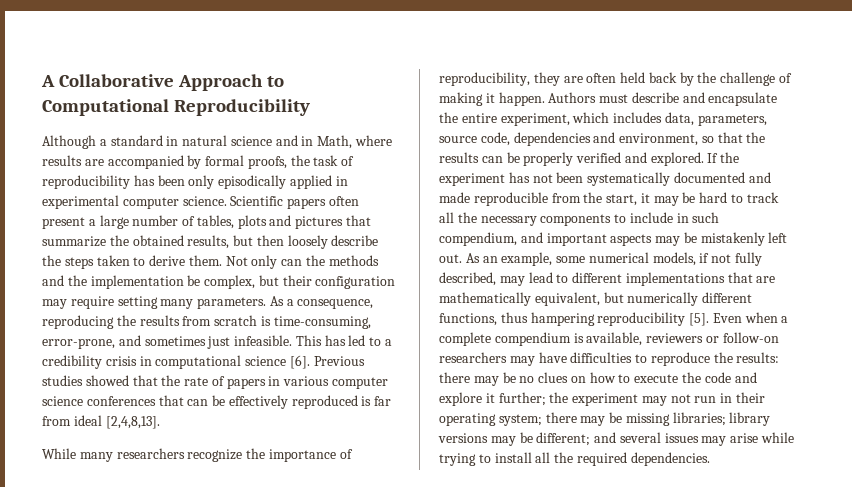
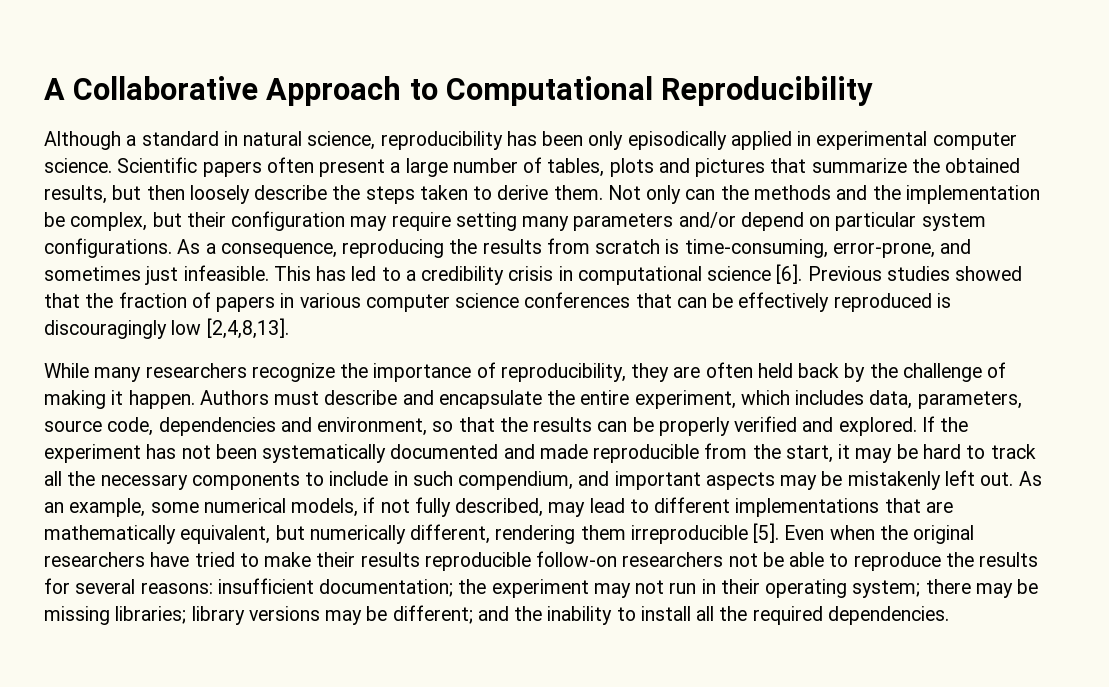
[230,135,393,149] [42,155,355,169] science and in Math, where results are accompanied by formal proofs, the task of -> [307,131,376,150] science,
[197,297,267,309] parameters. -> [573,212,986,231] [44,238,172,258] parameters and/or depend on particular system configurations.
[184,377,209,386] rate -> [118,292,187,308] fraction
[374,396,392,406] [42,415,102,426] far from ideal -> [44,320,202,339] discouragingly low
[702,292,753,303] [439,312,789,326] [439,332,779,346] [439,352,780,366] [439,372,757,386] [439,392,546,406] different functions, thus hampering reproducibility [5]. Even when a complete compendium is available, reviewers or follow-on researchers may have difficulties to reproduce the results: there may be no clues on how to execute the code and explore it further; -> [410,523,975,544] [44,551,1039,571] [44,578,454,597] different, rendering them irreproducible [5]. Even when the original researchers have tried to make their results reproducible follow-on researchers not be able to reproduce the results for several reasons: insufficient documentation;
[619,432,795,446] [439,453,476,466] several issues may arise while trying -> [514,606,613,625] the inability

